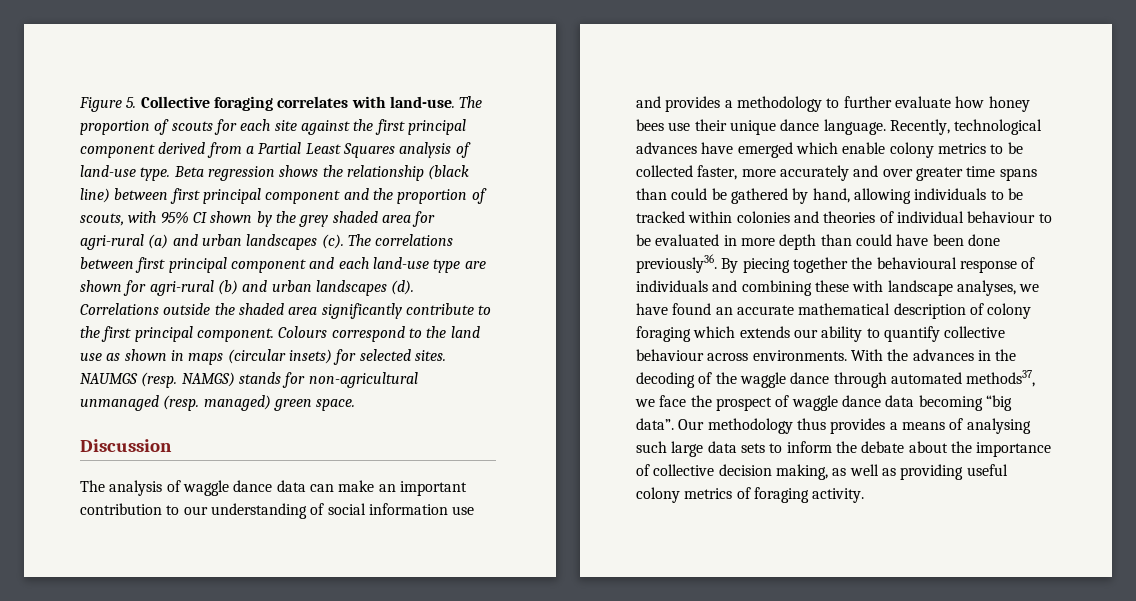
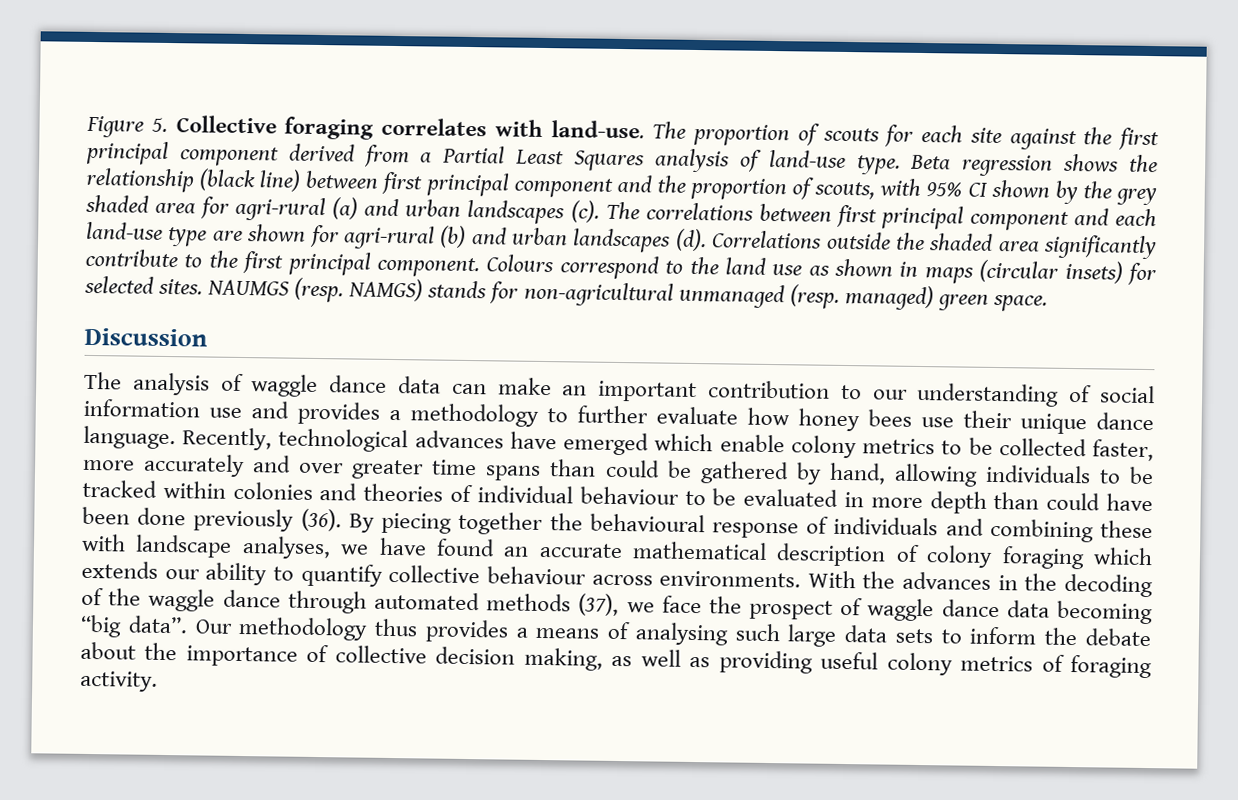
[636,254,717,273] previously36. -> [193,508,342,532] previously (36).
[966,370,1036,387] methods37, -> [486,593,620,617] methods (37),

